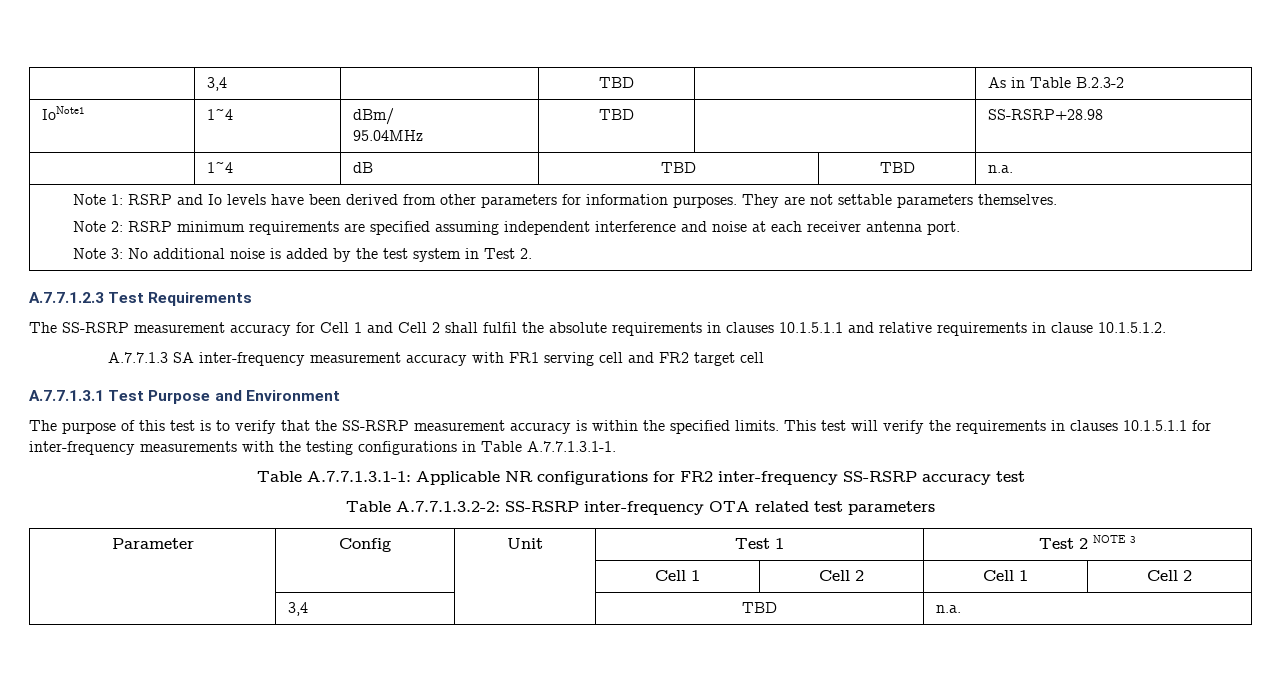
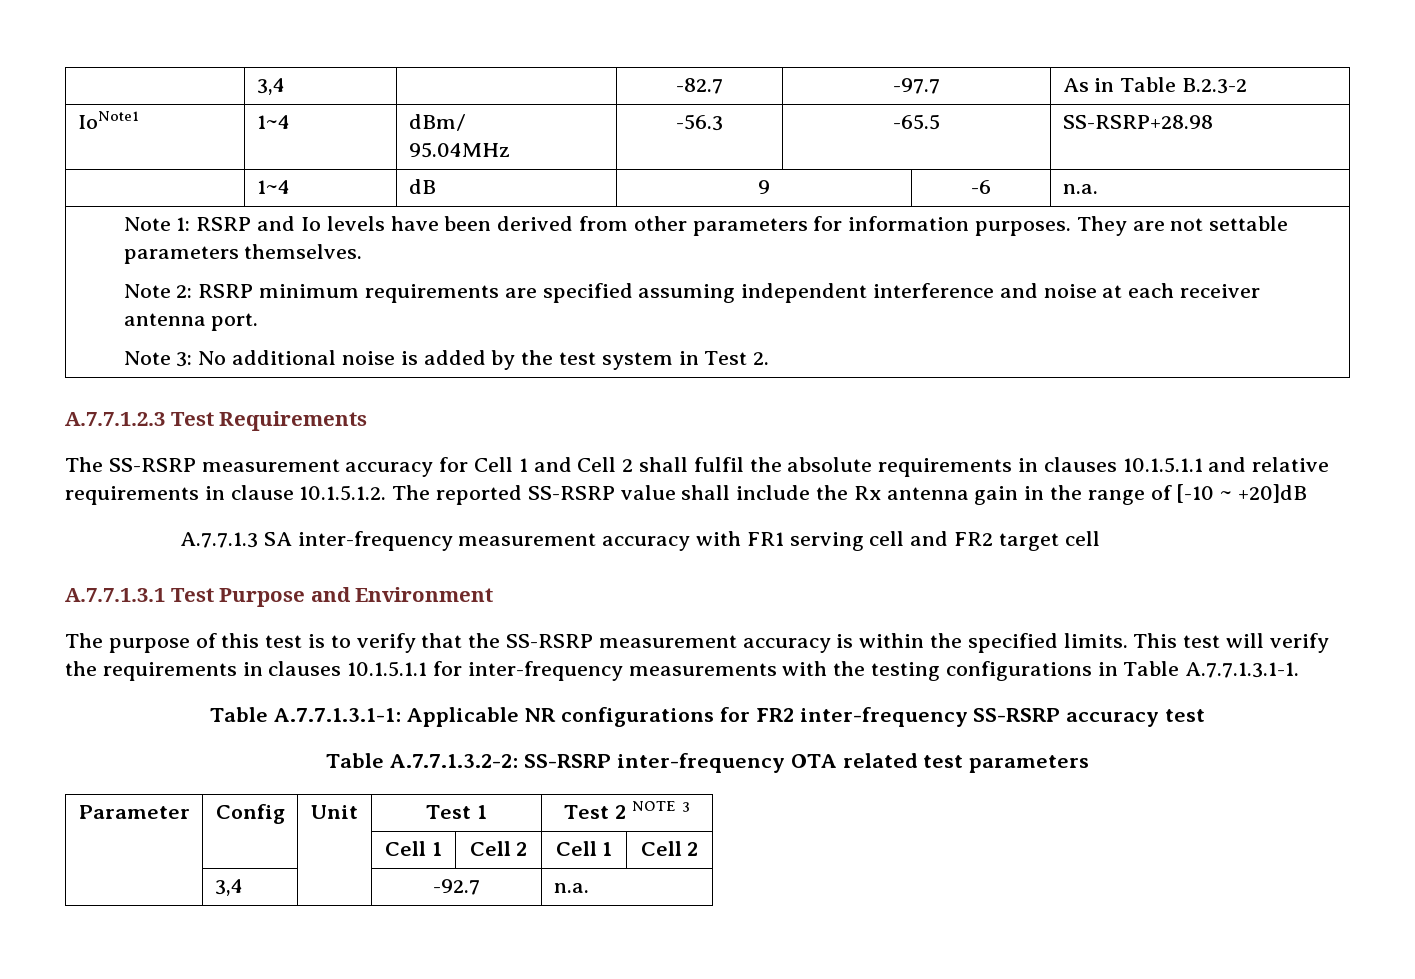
[206,77,227,91] [599,77,635,88] | 3,4 | | TBD | -> [256,78,285,95] [676,78,723,94] [893,78,941,94] | 3,4 | | -82.7 | -97.7
[599,109,635,120] TBD | -> [676,114,723,131] [893,114,940,130] -56.3 | -65.5
[661,162,697,173] [879,162,915,173] TBD | TBD -> [758,180,770,194] [971,180,991,194] 9 | -6
(1166, 327) none -> [392,484,1308,505] The reported SS-RSRP value shall include the Rx antenna gain in the range of [-10 ~ +20]dB
[742,602,778,613] TBD -> [433,879,480,895] -92.7

